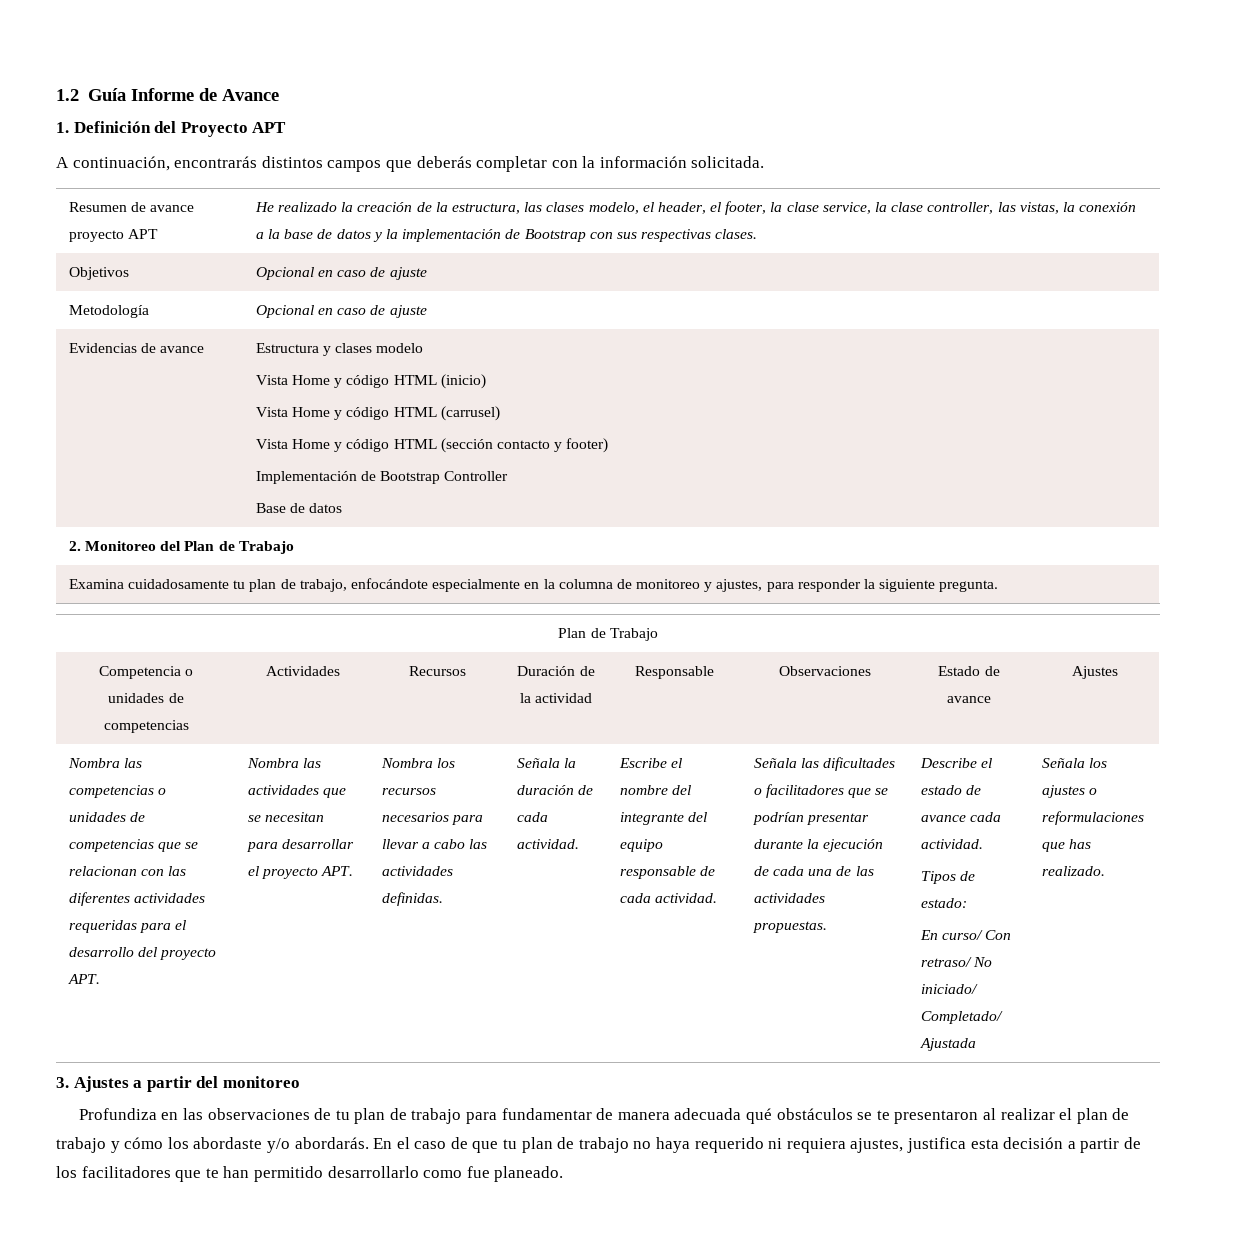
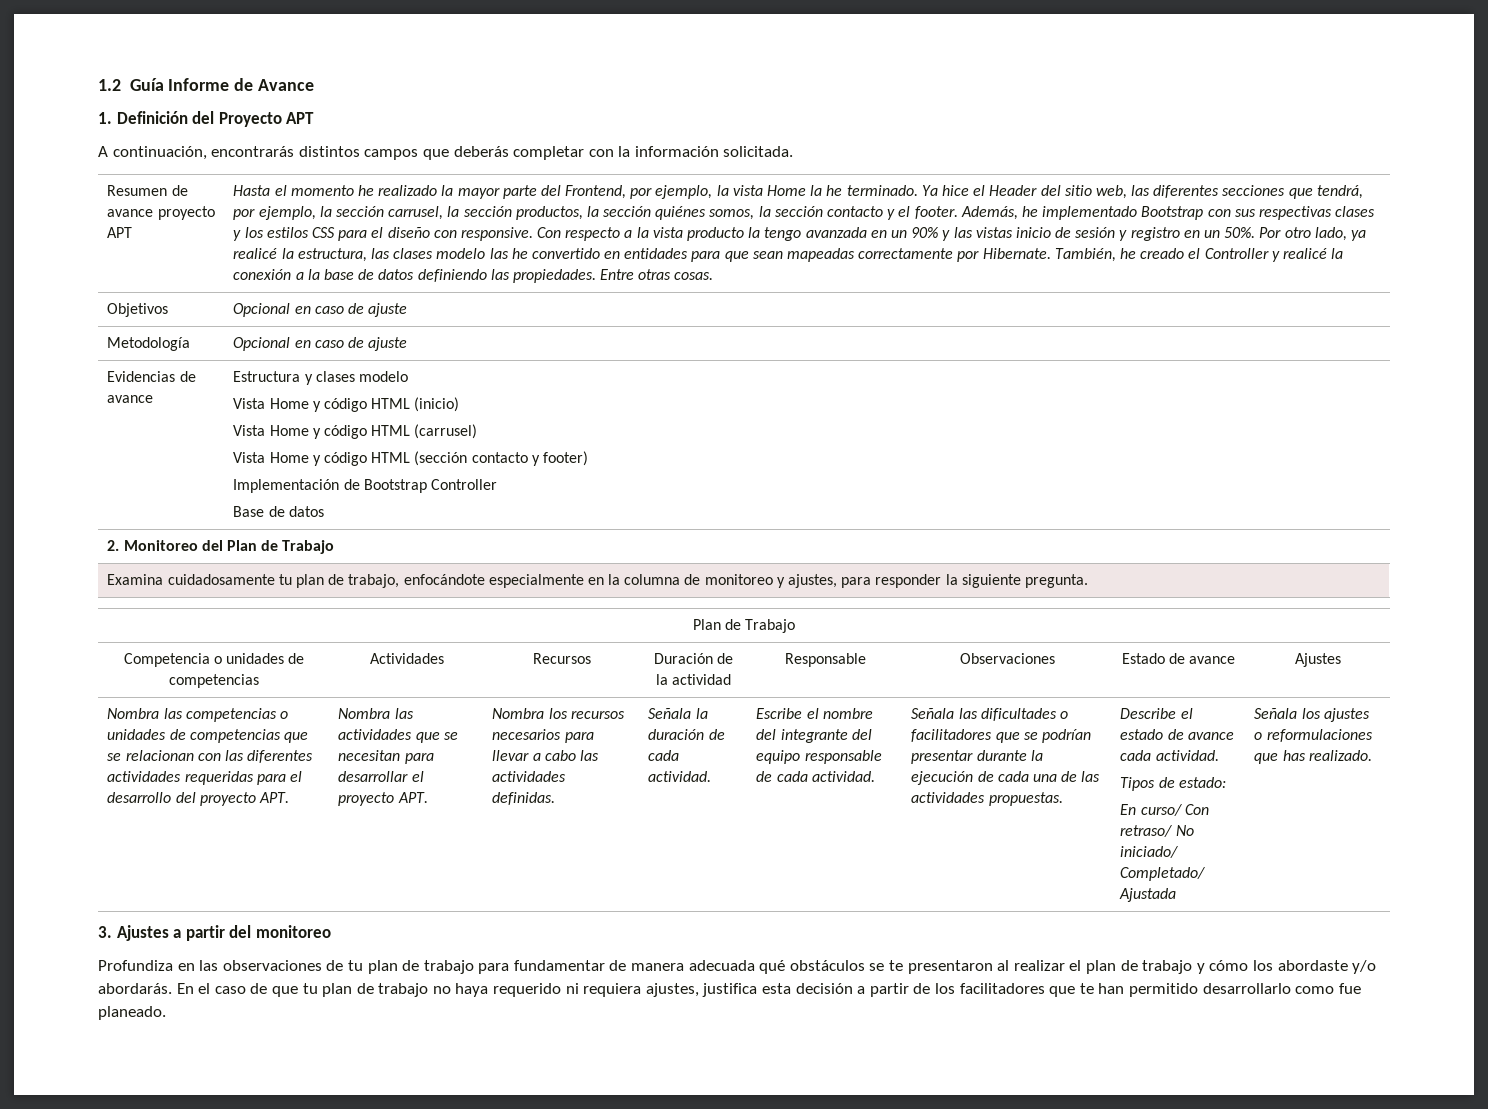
[254,201,1059,215] He realizado la creación de la estructura, las clases modelo, el header, el footer, la clase service, la clase controller, las vistas, -> [233,185,1363,199] [233,206,1376,220] [233,227,1366,241] [233,248,1327,262] Hasta el momento he realizado la mayor parte del Frontend, por ejemplo, la vista Home la he terminado. Ya hice el Header del sitio web, las diferentes secciones que tendrá, por ejemplo, la sección carrusel, la sección productos, la sección quiénes somos, la sección contacto y el footer. Además, he implementado Bootstrap con sus respectivas clases y los estilos CSS para el diseño con responsive. Con respecto a la vista producto la tengo avanzada en un 90% y las vistas inicio de sesión y registro en un 50%. Por otro lado, ya realicé la estructura, las clases modelo las he convertido en entidades para que sean mapeadas correctamente por Hibernate. También, he creado el Controller y realicé
[372,229,758,242] y la implementación de Bootstrap con sus respectivas clases. -> [417,269,714,283] definiendo las propiedades. Entre otras cosas.

